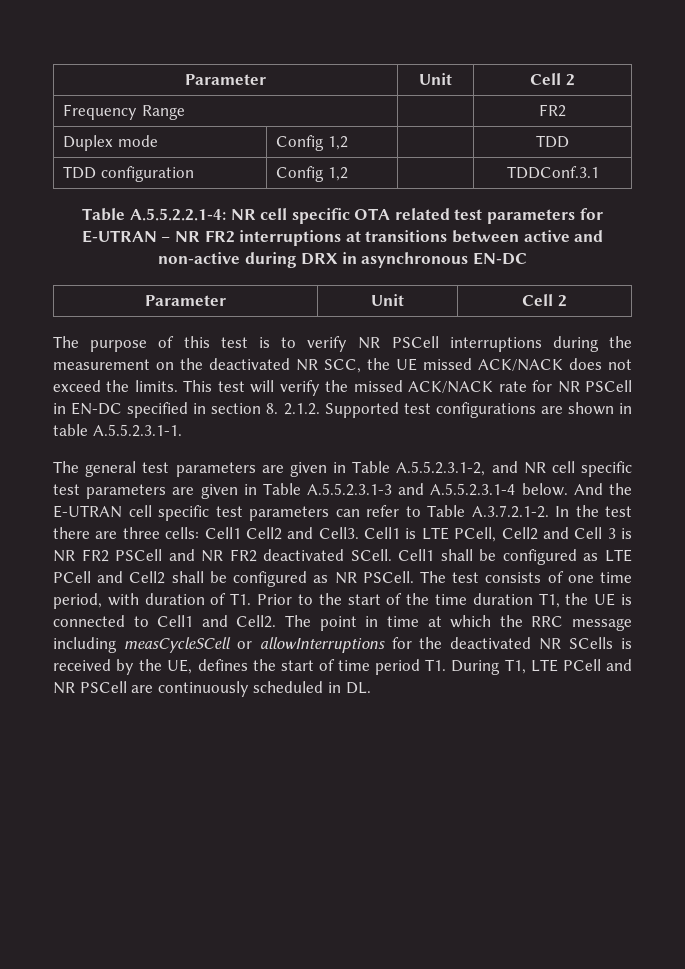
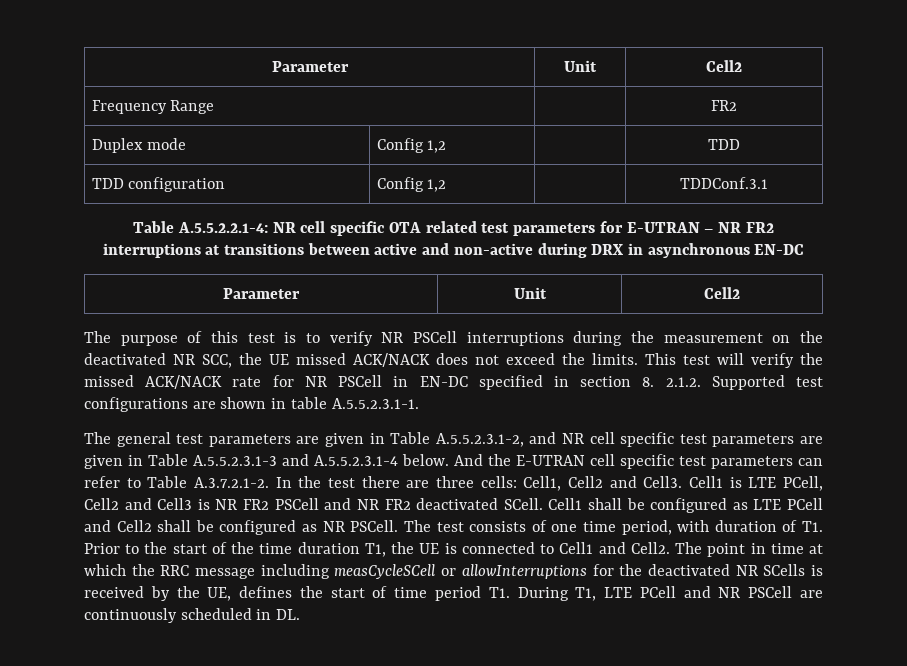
[185,74,266,85] [419,73,452,85] [530,73,575,86] Parameter | Unit | Cell 2 -> [271,61,349,72] [564,60,597,72] [706,60,742,72] Parameter | Unit | Cell2
[522,294,567,307] Cell 2 -> [704,287,740,299] Cell2
[204,527,241,539] Cell1 -> [523,476,562,491] Cell1,
[574,527,616,539] Cell 3 -> [157,498,193,510] Cell3

